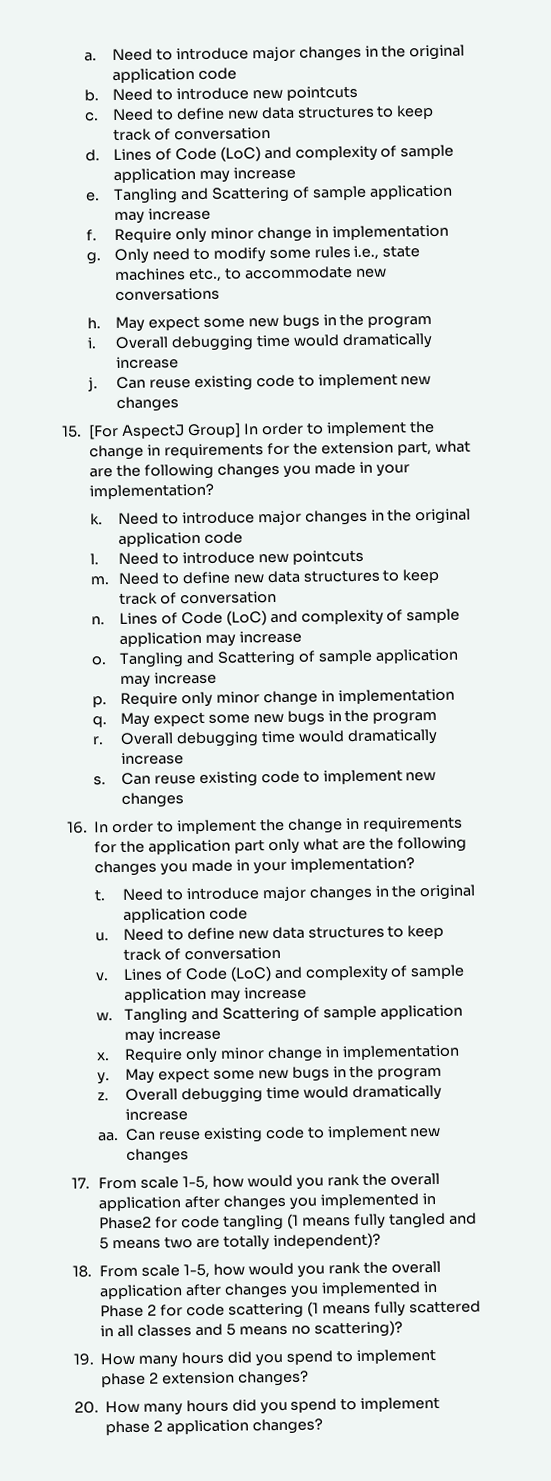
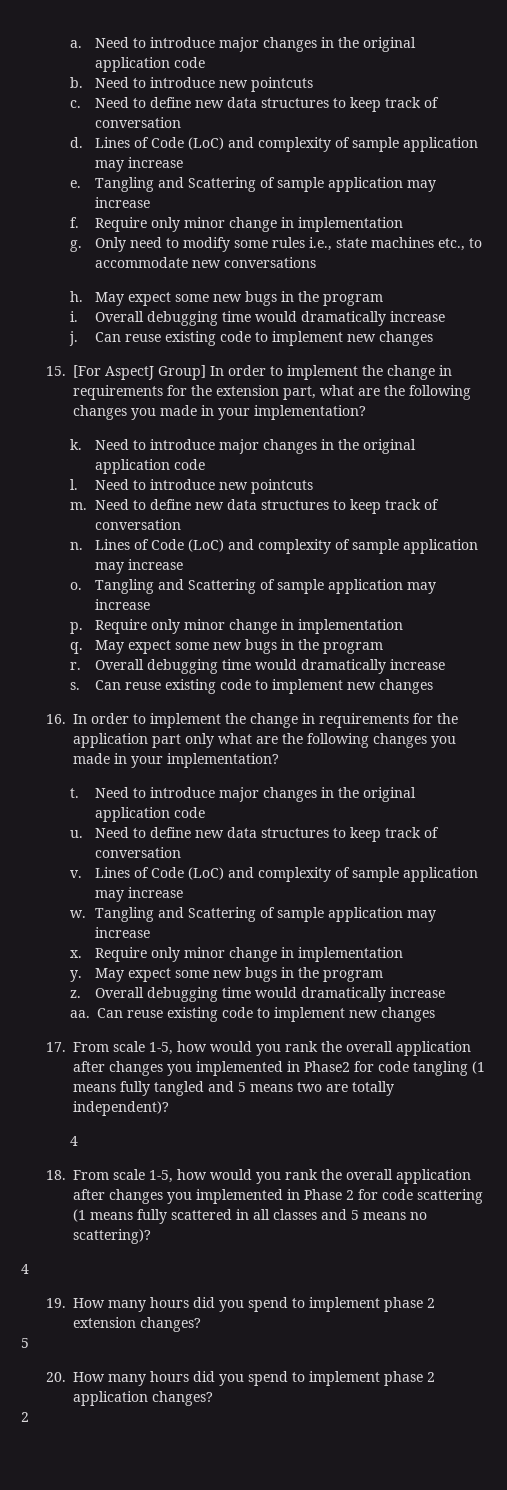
(381, 1241) none -> [70,1136,79,1146] // 4
(403, 1329) none -> [21,1264,29,1274] // 4
(310, 1378) none -> [21,1338,29,1348] // 5
(323, 1426) none -> [21,1412,29,1422] // 2

